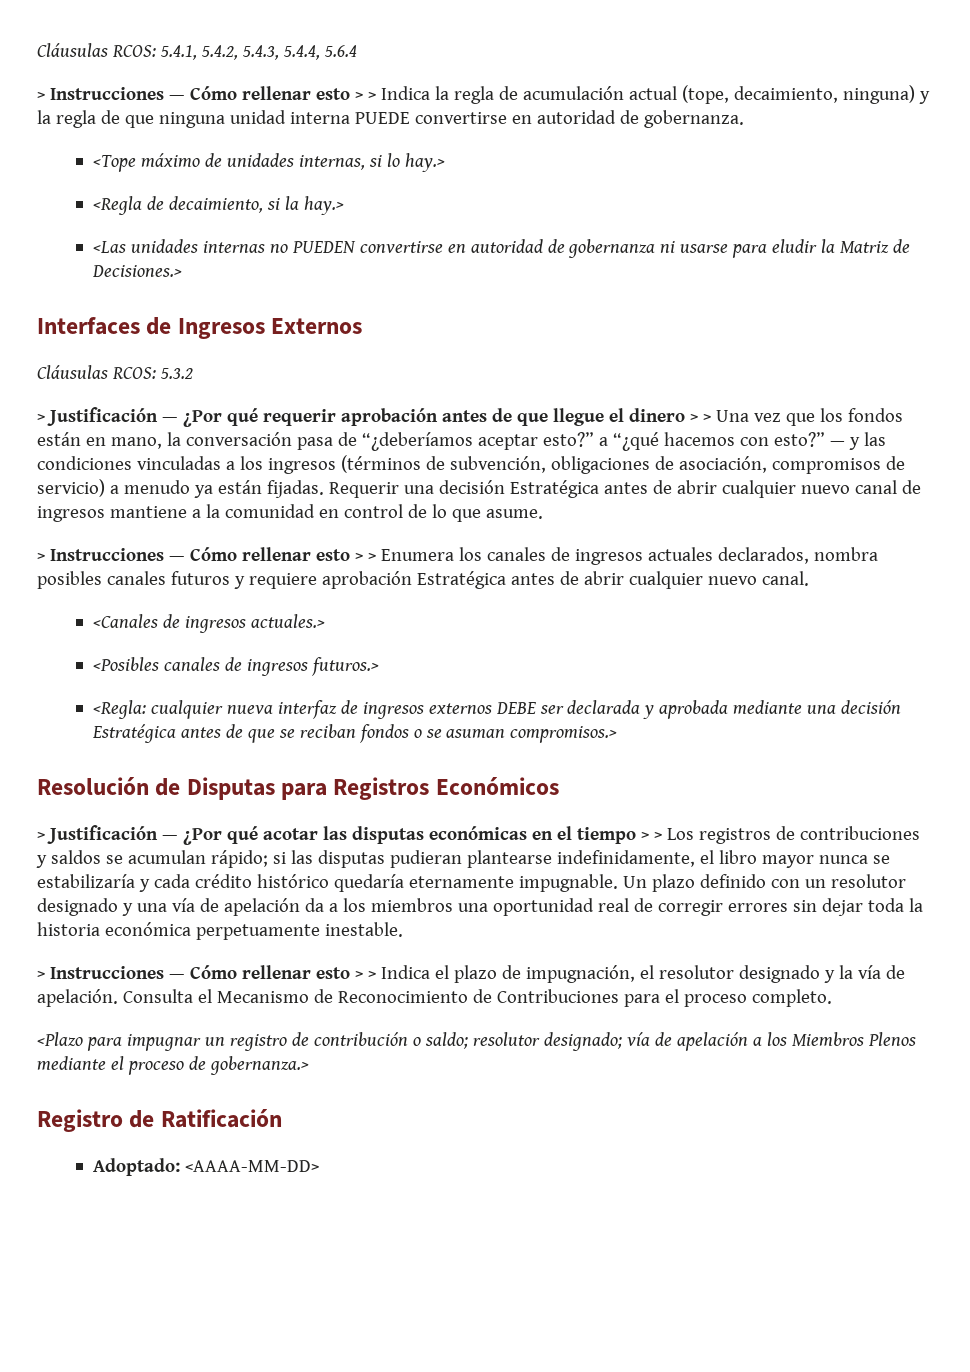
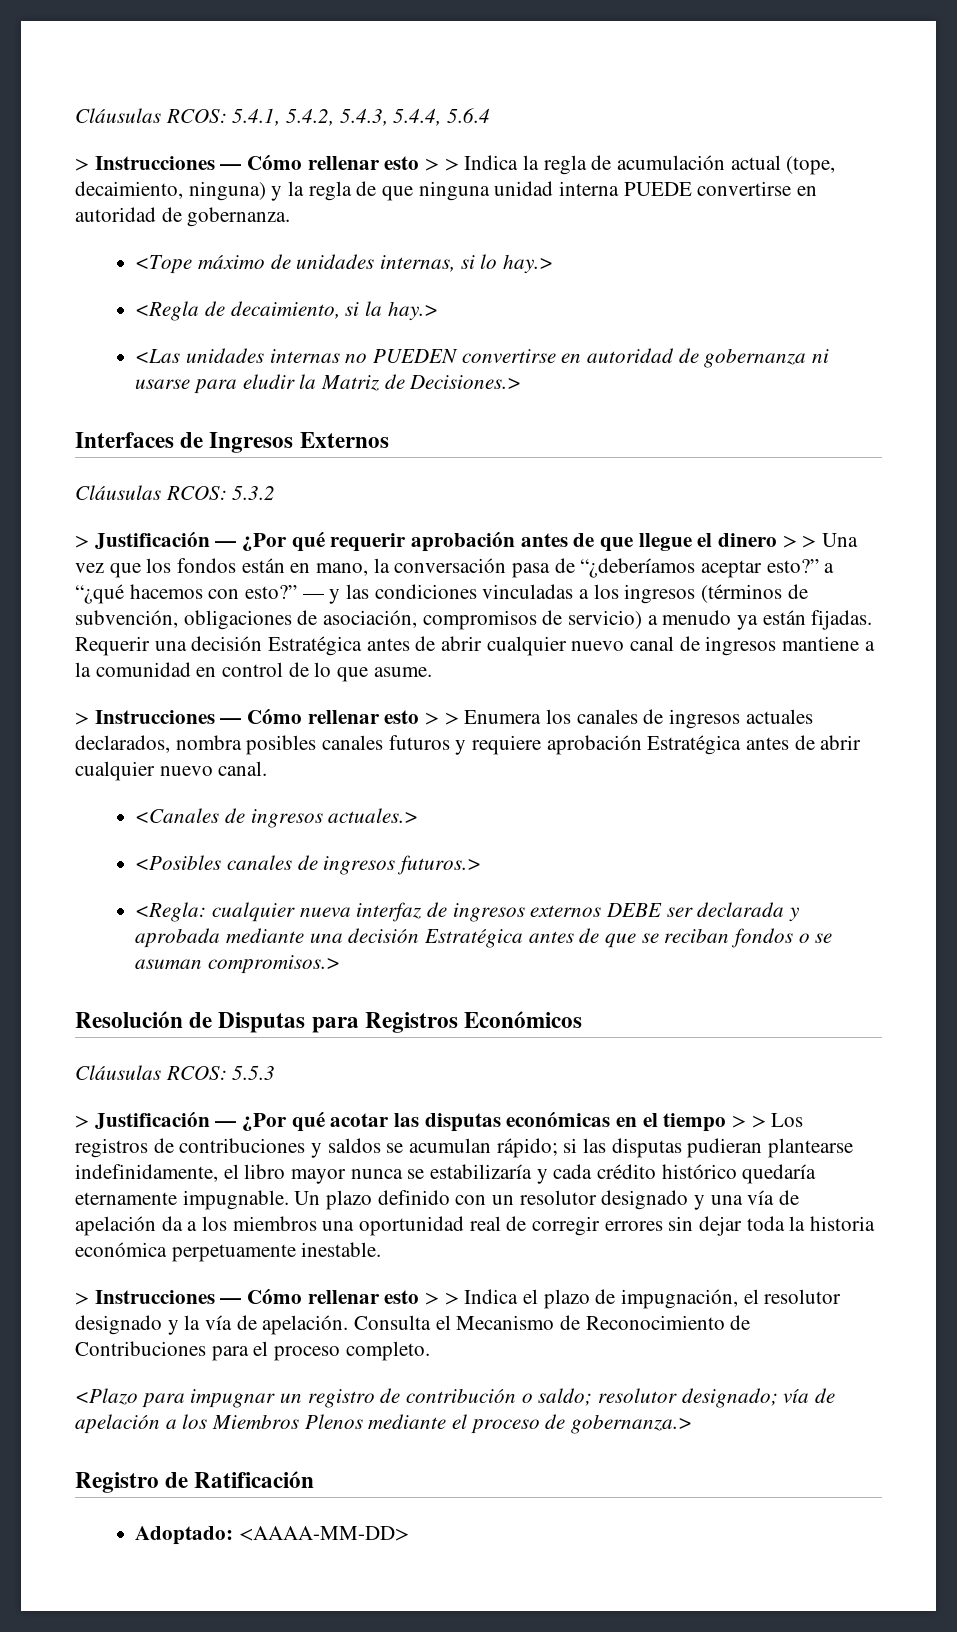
(559, 786) none -> [75,1065,276,1080] // Cláusulas RCOS: 5.5.3

